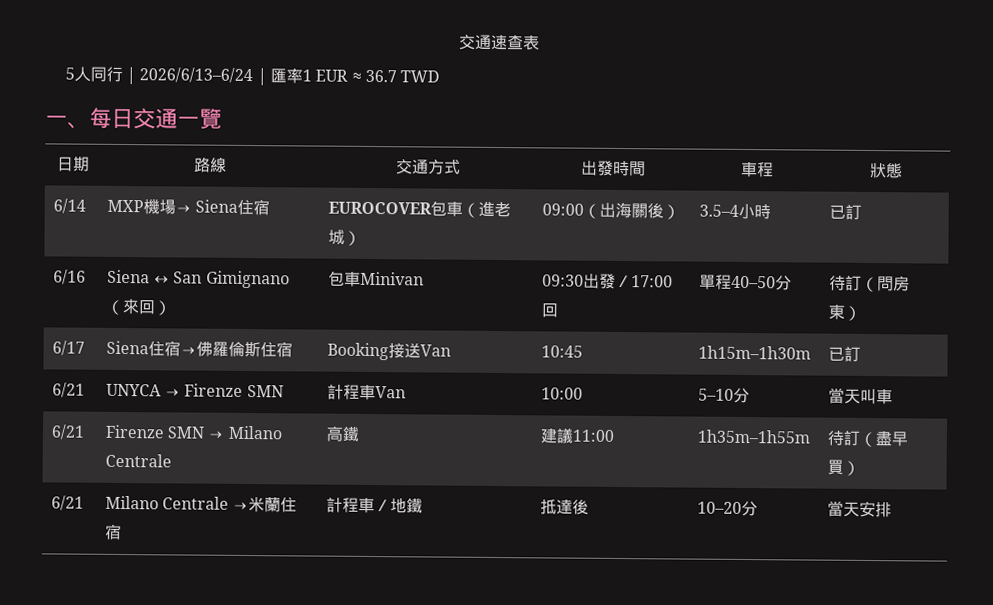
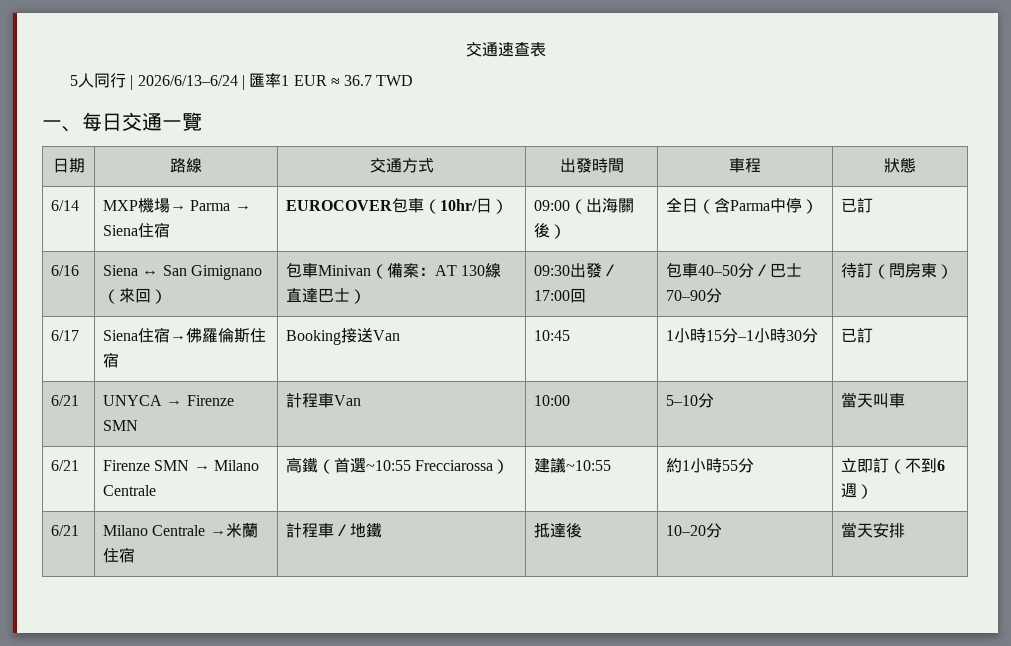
(192, 208) none -> [190,200,251,211] Parma →
[477,200,511,218] [327,229,345,245] 進老城 -> [440,198,493,213] 10hr/日
[698,203,771,220] 3.5–4小時 -> [666,197,819,214] 全日（含Parma中停）
(424, 278) none -> [371,263,502,279] [286,288,367,304] （備案：AT 130線直達巴士）
[698,274,732,290] 單程 -> [666,262,699,278] 包車
(792, 283) none -> [754,263,803,278] [666,288,723,303] ／巴士70–90分
[697,345,811,360] 1h15m–1h30m -> [666,328,819,343] 1小時15分–1小時30分
[539,428,614,444] [696,429,810,444] [826,430,908,448] [826,459,844,475] | 建議11:00 | 1h35m–1h55m | 待訂（盡早買 -> [318,458,510,474] [534,458,612,473] [666,458,755,473] [841,458,946,474] [841,483,858,498] （首選~10:55 Frecciarossa） | 建議~10:55 | 約1小時55分 | 立即訂（不到6週

